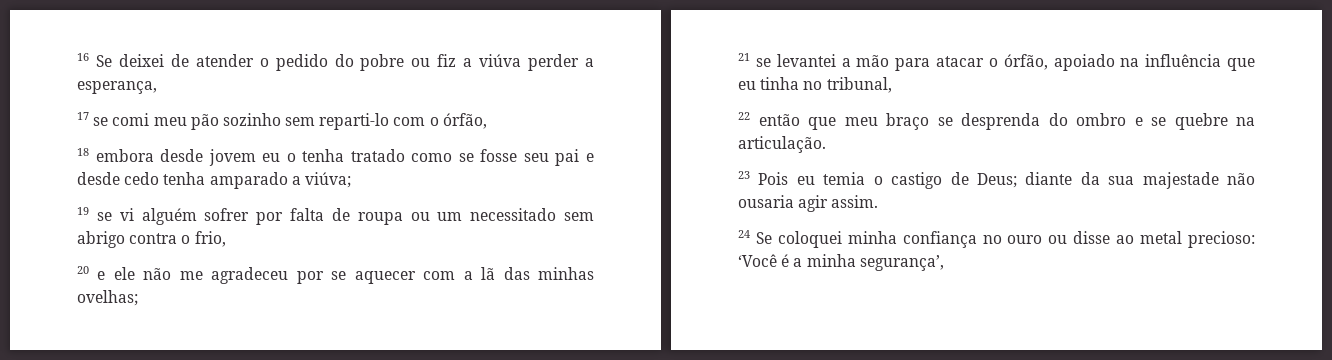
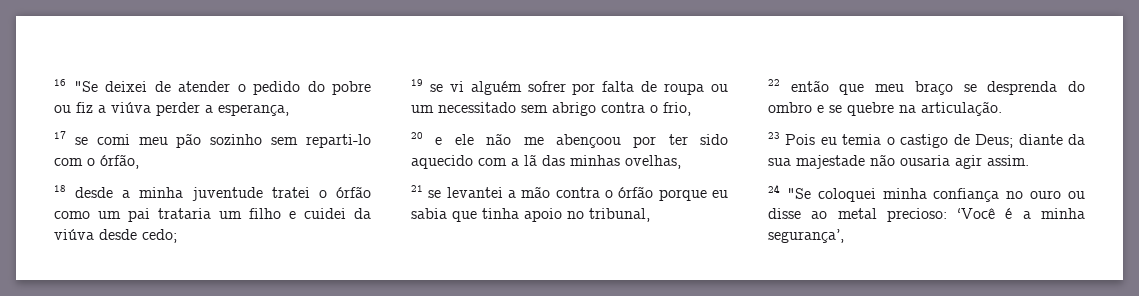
[95,55,112,67] Se -> [73,81,98,92] "Se
[95,149,595,166] [77,172,351,189] embora desde jovem eu o tenha tratado como se fosse seu pai e desde cedo tenha amparado a viúva; -> [75,186,371,201] [54,208,371,222] [54,229,177,243] desde a minha juventude tratei o órfão como um pai trataria um filho e cuidei da viúva desde cedo;
[211,267,416,284] agradeceu por se aquecer -> [555,134,728,148] [411,155,473,169] abençoou por ter sido aquecido
[77,290,138,306] ovelhas; -> [625,155,681,169] ovelhas,
[895,54,1255,71] [738,77,800,90] para atacar o órfão, apoiado na influência que eu tinha -> [555,186,728,201] [411,208,562,222] contra o órfão porque eu sabia que tinha apoio
[755,232,772,244] Se -> [786,188,811,199] "Se

